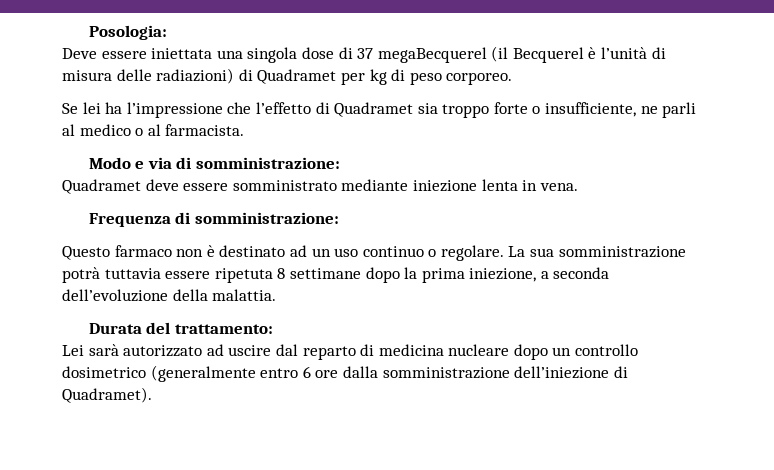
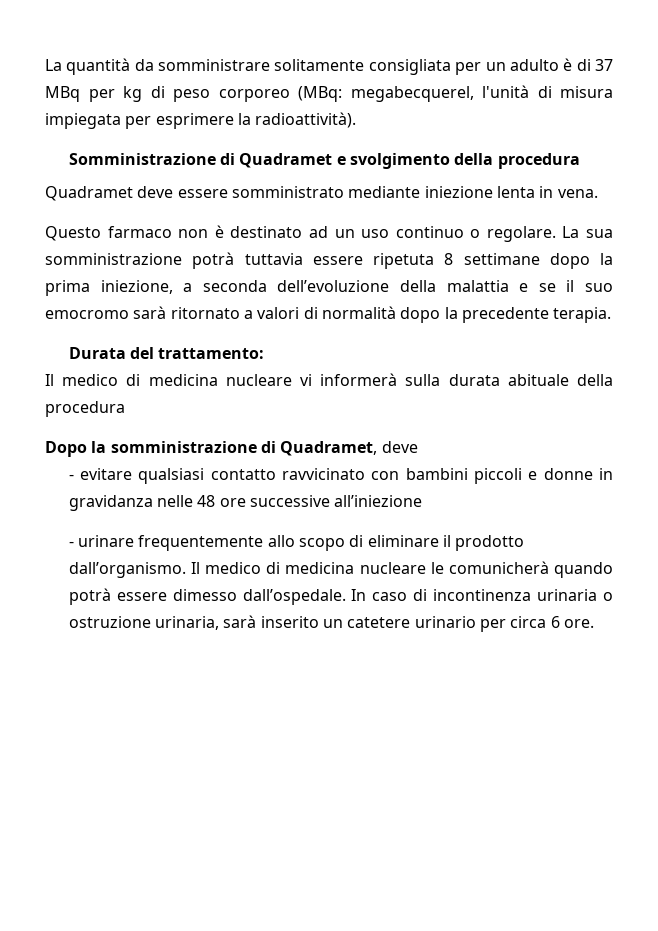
[88,25,167,40] [62,46,666,63] [62,68,513,85] [62,102,697,118] [62,124,245,136] [88,157,341,169] Posologia: // Deve essere iniettata una singola dose di 37 megaBecquerel (il Becquerel è l’unità di misura delle radiazioni) di Quadramet per kg di peso corporeo. // Se lei ha l’impressione che l’effetto di Quadramet sia troppo forte o insufficiente, ne parli al medico o al farmacista. // Modo e via di somministrazione: -> [45,58,614,75] [45,85,613,102] [45,112,357,129] [68,153,580,169] La quantità da somministrare solitamente consigliata per un adulto è di 37 MBq per kg di peso corporeo (MBq: megabecquerel, l'unità di misura impiegata per esprimere la radioattività). // Somministrazione di Quadramet e svolgimento della procedura
[88,212,339,227] // Frequenza di somministrazione: -> (598, 193) none
[212,289,277,301] [88,322,273,334] [62,344,639,360] [62,365,628,382] [62,387,152,403] malattia. // Durata del trattamento: // Lei sarà autorizzato ad uscire dal reparto di medicina nucleare dopo un controllo dosimetrico (generalmente entro 6 ore dalla somministrazione dell’iniezione di Quadramet). -> [446,280,614,292] [45,306,612,323] [68,347,265,359] [45,373,613,386] [45,401,125,417] [45,441,418,457] [68,468,614,484] [68,495,423,511] [68,535,525,551] [68,561,614,578] [68,588,613,605] [68,615,595,632] malattia e se il suo emocromo sarà ritornato a valori di normalità dopo la precedente terapia. // Durata del trattamento: // Il medico di medicina nucleare vi informerà sulla durata abituale della procedura // Dopo la somministrazione di Quadramet, deve // - evitare qualsiasi contatto ravvicinato con bambini piccoli e donne in gravidanza nelle 48 ore successive all’iniezione // - urinare frequentemente allo scopo di eliminare il prodotto dall’organismo. Il medico di medicina nucleare le comunicherà quando potrà essere dimesso dall’ospedale. In caso di incontinenza urinaria o ostruzione urinaria, sarà inserito un catetere urinario per circa 6 ore.

